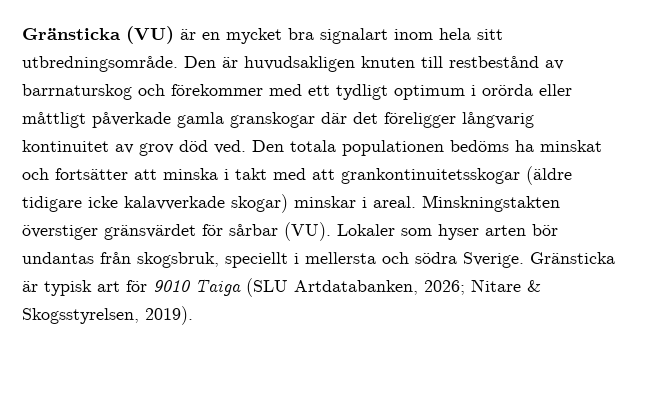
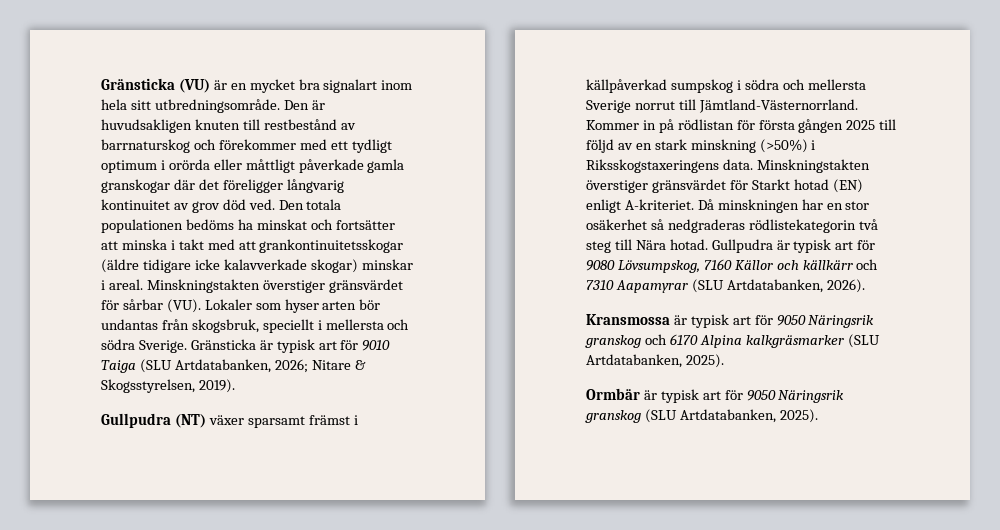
(193, 315) none -> [101,413,358,428] [586,79,866,93] [586,99,858,113] [586,119,897,133] [586,139,816,153] [586,159,870,173] [586,179,863,193] [586,199,870,213] [586,219,878,233] [586,239,876,253] [586,259,879,273] [586,279,865,293] [586,314,875,328] [585,334,880,348] [586,354,724,368] [586,388,845,403] [585,409,818,423] // Gullpudra (NT) växer sparsamt främst i källpåverkad sumpskog i södra och mellersta Sverige norrut till Jämtland-Västernorrland. Kommer in på rödlistan för första gången 2025 till följd av en stark minskning (>50%) i Riksskogstaxeringens data. Minskningstakten överstiger gränsvärdet för Starkt hotad (EN) enligt A-kriteriet. Då minskningen har en stor osäkerhet så nedgraderas rödlistekategorin två steg till Nära hotad. Gullpudra är typisk art för 9080 Lövsumpskog, 7160 Källor och källkärr och 7310 Aapamyrar (SLU Artdatabanken, 2026). // Kransmossa är typisk art för 9050 Näringsrik granskog och 6170 Alpina kalkgräsmarker (SLU Artdatabanken, 2025). // Ormbär är typisk art för 9050 Näringsrik granskog (SLU Artdatabanken, 2025).

